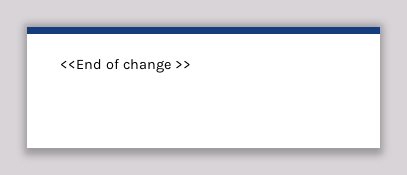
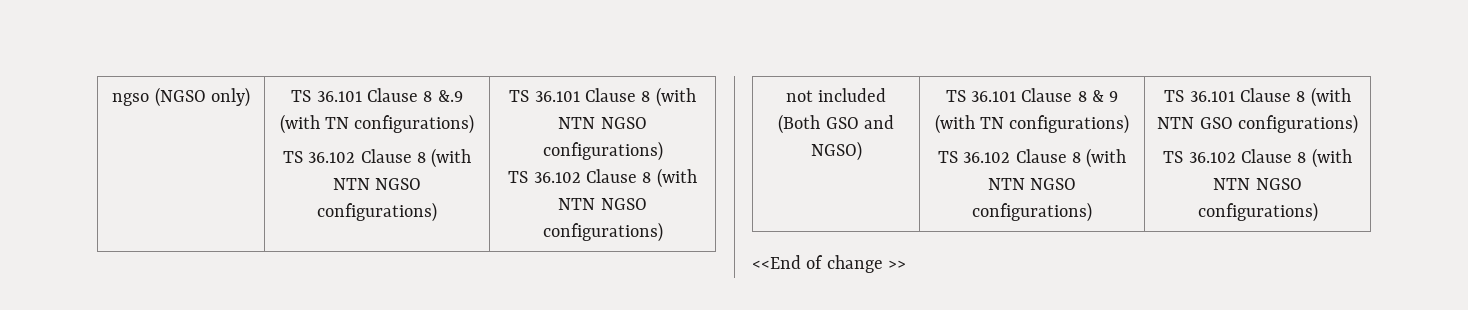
(60, 64) none -> [112,87,250,107] [291,88,463,102] [279,114,475,134] [282,148,472,168] [332,178,422,190] [317,202,437,222] [509,87,696,107] [558,117,647,129] [542,141,663,161] [508,168,697,188] [558,198,647,210] [542,222,663,242] [785,88,887,102] [778,114,894,134] [810,141,862,161] [945,88,1119,102] [934,114,1130,134] [937,148,1127,168] [987,178,1077,190] [972,202,1092,222] [1164,87,1351,107] [1157,114,1358,134] [1163,148,1352,168] [1213,178,1302,190] [1197,202,1318,222] ngso (NGSO only) | TS 36.101 Clause 8 &.9 (with TN configurations) // TS 36.102 Clause 8 (with NTN NGSO configurations) | TS 36.101 Clause 8 (with NTN NGSO configurations) // TS 36.102 Clause 8 (with NTN NGSO configurations) // not included (Both GSO and NGSO) | TS 36.101 Clause 8 & 9 (with TN configurations) // TS 36.102 Clause 8 (with NTN NGSO configurations) | TS 36.101 Clause 8 (with NTN GSO configurations) // TS 36.102 Clause 8 (with NTN NGSO configurations) //

